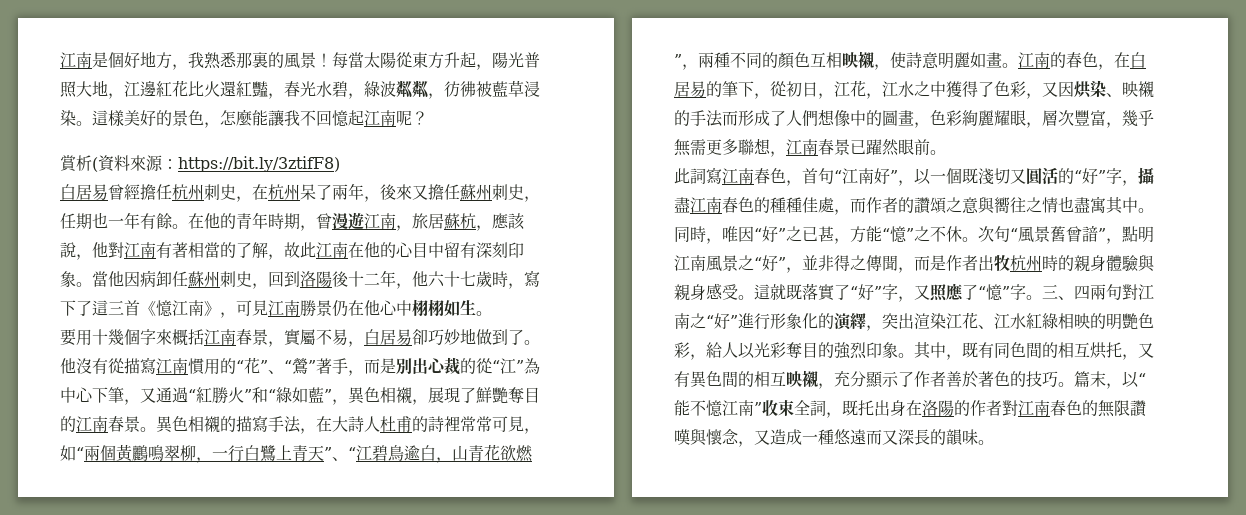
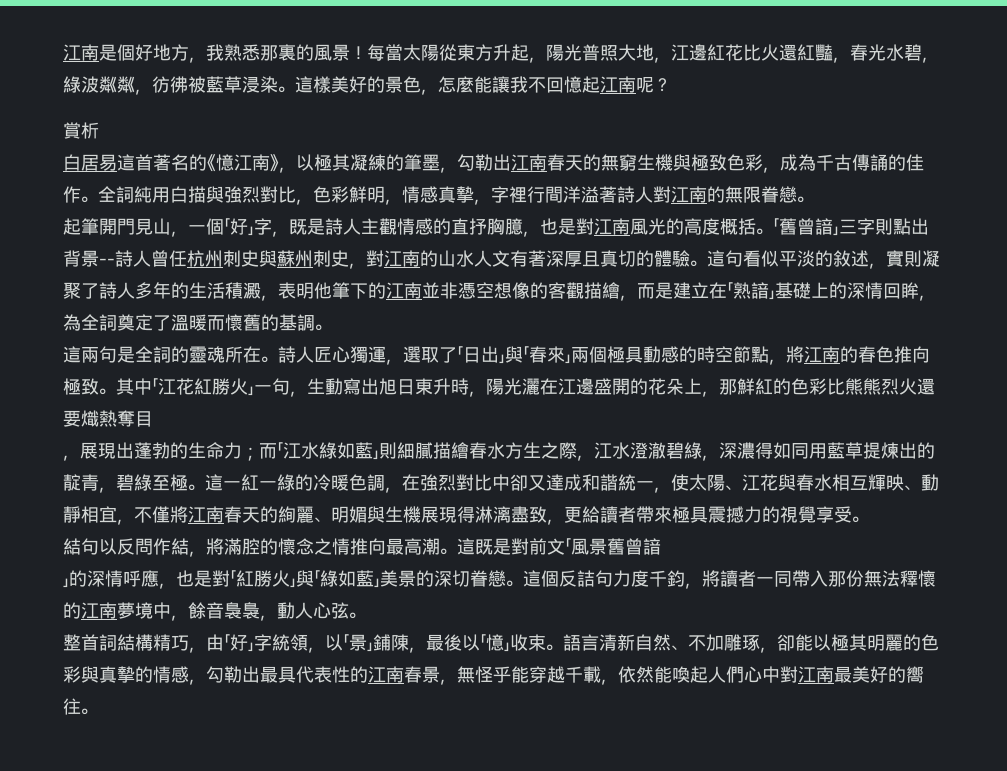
[92,155,340,172] [60,183,540,202] [60,212,525,231] [60,242,524,260] [60,270,540,289] [60,299,492,318] [60,328,540,347] [60,357,540,376] [60,387,540,405] [60,415,540,434] [60,444,533,463] [674,51,1146,70] [674,80,1154,99] [674,109,1154,128] [674,138,946,157] [674,167,1154,186] [674,196,1154,215] [674,225,1154,244] [674,254,1155,273] [674,283,1154,302] [674,312,1154,331] [674,342,1154,360] [674,370,1146,389] [674,400,1147,418] [674,429,978,447] (資料來源：https://bit.ly/3ztifF8) // 白居易曾經擔任杭州刺史，在杭州呆了兩年，後來又擔任蘇州刺史，任期也一年有餘。在他的青年時期，曾漫遊江南，旅居蘇杭，應該說，他對江南有著相當的了解，故此江南在他的心目中留有深刻印象。當他因病卸任蘇州刺史，回到洛陽後十二年，他六十七歲時，寫下了這三首《憶江南》，可見江南勝景仍在他心中栩栩如生。 // 要用十幾個字來概括江南春景，實屬不易，白居易卻巧妙地做到了。他沒有從描寫江南慣用的“花”、“鶯”著手，而是別出心裁的從“江”為中心下筆，又通過“紅勝火”和“綠如藍”，異色相襯，展現了鮮艷奪目的江南春景。異色相襯的描寫手法，在大詩人杜甫的詩裡常常可見，如“兩個黃鸝鳴翠柳，一行白鷺上青天”、“江碧鳥逾白，山青花欲燃”，兩種不同的顏色互相映襯，使詩意明麗如畫。江南的春色，在白居易的筆下，從初日，江花，江水之中獲得了色彩，又因烘染、映襯的手法而形成了人們想像中的圖畫，色彩絢麗耀眼，層次豐富，幾乎無需更多聯想，江南春景已躍然眼前。 // 此詞寫江南春色，首句“江南好”，以一個既淺切又圓活的“好”字，攝盡江南春色的種種佳處，而作者的讚頌之意與嚮往之情也盡寓其中。同時，唯因“好”之已甚，方能“憶”之不休。次句“風景舊曾諳”，點明江南風景之“好”，並非得之傳聞，而是作者出牧杭州時的親身體驗與親身感受。這就既落實了“好”字，又照應了“憶”字。三、四兩句對江南之“好”進行形象化的演繹，突出渲染江花、江水紅綠相映的明艷色彩，給人以光彩奪目的強烈印象。其中，既有同色間的相互烘托，又有異色間的相互映襯，充分顯示了作者善於著色的技巧。篇末，以“能不憶江南”收束全詞，既托出身在洛陽的作者對江南春色的無限讚嘆與懷念，又造成一種悠遠而又深長的韻味 -> [63,154,924,173] [63,186,814,205] [63,218,929,237] [63,250,940,269] [63,282,936,301] [63,314,332,331] [63,346,930,365] [63,378,935,397] [63,410,153,427] [63,442,935,461] [63,474,939,493] [63,506,869,525] [63,538,661,557] [63,570,936,589] [63,602,366,621] [63,634,939,653] [63,666,924,685] [63,698,81,715] // 白居易這首著名的《憶江南》，以極其凝練的筆墨，勾勒出江南春天的無窮生機與極致色彩，成為千古傳誦的佳作。全詞純用白描與強烈對比，色彩鮮明，情感真摯，字裡行間洋溢著詩人對江南的無限眷戀。 // 起筆開門見山，一個「好」字，既是詩人主觀情感的直抒胸臆，也是對江南風光的高度概括。「舊曾諳」三字則點出背景--詩人曾任杭州刺史與蘇州刺史，對江南的山水人文有著深厚且真切的體驗。這句看似平淡的敘述，實則凝聚了詩人多年的生活積澱，表明他筆下的江南並非憑空想像的客觀描繪，而是建立在「熟諳」基礎上的深情回眸，為全詞奠定了溫暖而懷舊的基調。 // 這兩句是全詞的靈魂所在。詩人匠心獨運，選取了「日出」與「春來」兩個極具動感的時空節點，將江南的春色推向極致。其中「江花紅勝火」一句，生動寫出旭日東升時，陽光灑在江邊盛開的花朵上，那鮮紅的色彩比熊熊烈火還要熾熱奪目 // ，展現出蓬勃的生命力；而「江水綠如藍」則細膩描繪春水方生之際，江水澄澈碧綠，深濃得如同用藍草提煉出的靛青，碧綠至極。這一紅一綠的冷暖色調，在強烈對比中卻又達成和諧統一，使太陽、江花與春水相互輝映、動靜相宜，不僅將江南春天的絢麗、明媚與生機展現得淋漓盡致，更給讀者帶來極具震撼力的視覺享受。 // 結句以反問作結，將滿腔的懷念之情推向最高潮。這既是對前文「風景舊曾諳 // 」的深情呼應，也是對「紅勝火」與「綠如藍」美景的深切眷戀。這個反詰句力度千鈞，將讀者一同帶入那份無法釋懷的江南夢境中，餘音裊裊，動人心弦。 // 整首詞結構精巧，由「好」字統領，以「景」鋪陳，最後以「憶」收束。語言清新自然、不加雕琢，卻能以極其明麗的色彩與真摯的情感，勾勒出最具代表性的江南春景，無怪乎能穿越千載，依然能喚起人們心中對江南最美好的嚮往

